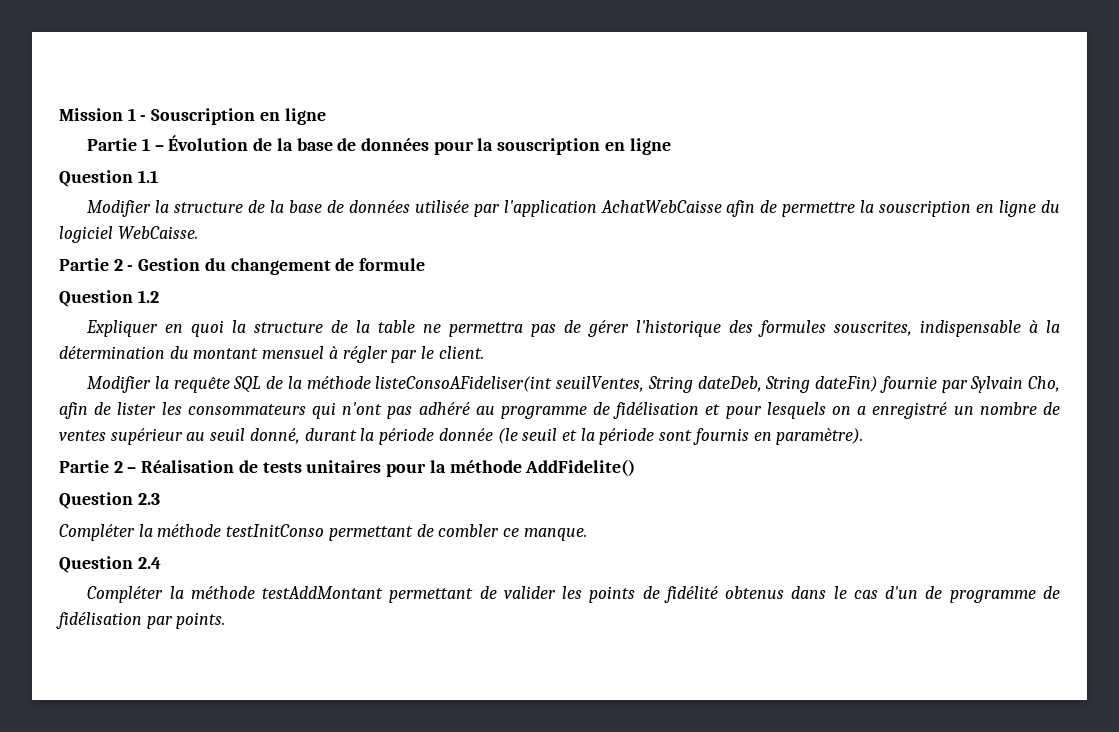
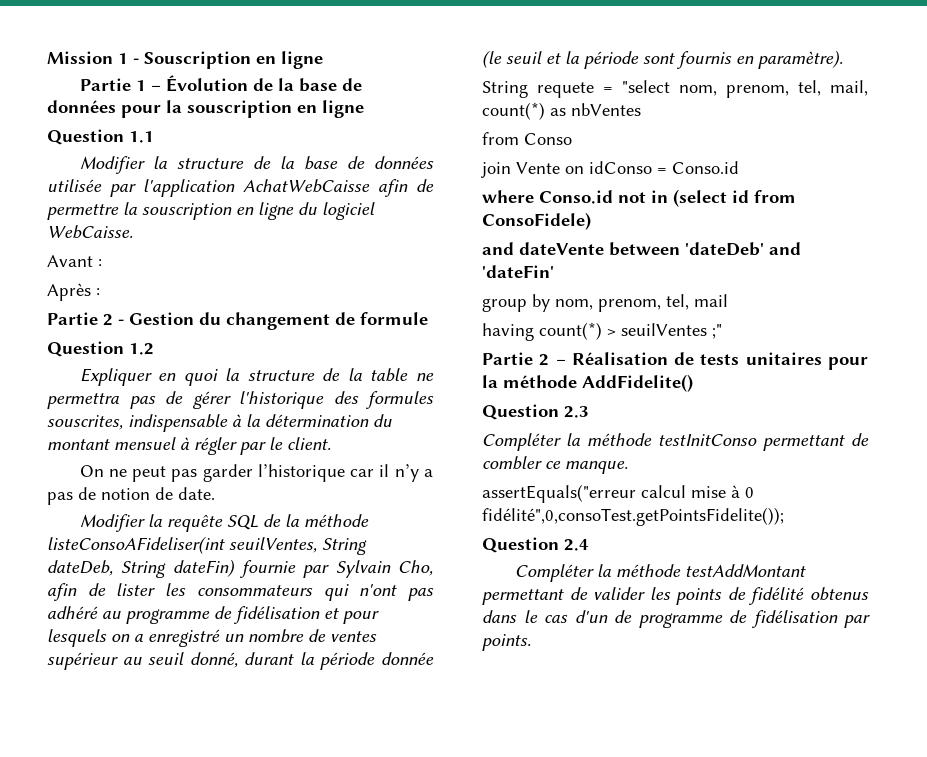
(198, 232) none -> [47,255,102,267] [47,283,100,301] // Avant : // Après :
(484, 352) none -> [79,464,433,482] [47,487,215,505] // On ne peut pas garder l’historique car il n’y a pas de notion de date.
(864, 436) none -> [482,80,868,98] [482,102,641,120] [482,132,572,145] [481,161,739,178] [482,189,796,207] [482,212,591,230] [482,242,801,256] [482,265,554,278] [482,294,728,312] [482,322,722,341] // String requete = "select nom, prenom, tel, mail, count(*) as nbVentes // from Conso // join Vente on idConso = Conso.id // where Conso.id not in (select id from ConsoFidele) // and dateVente between 'dateDeb' and 'dateFin' // group by nom, prenom, tel, mail // having count(*) > seuilVentes ;"
(587, 534) none -> [482,484,754,503] [482,507,784,526] // assertEquals("erreur calcul mise à 0 fidélité",0,consoTest.getPointsFidelite());

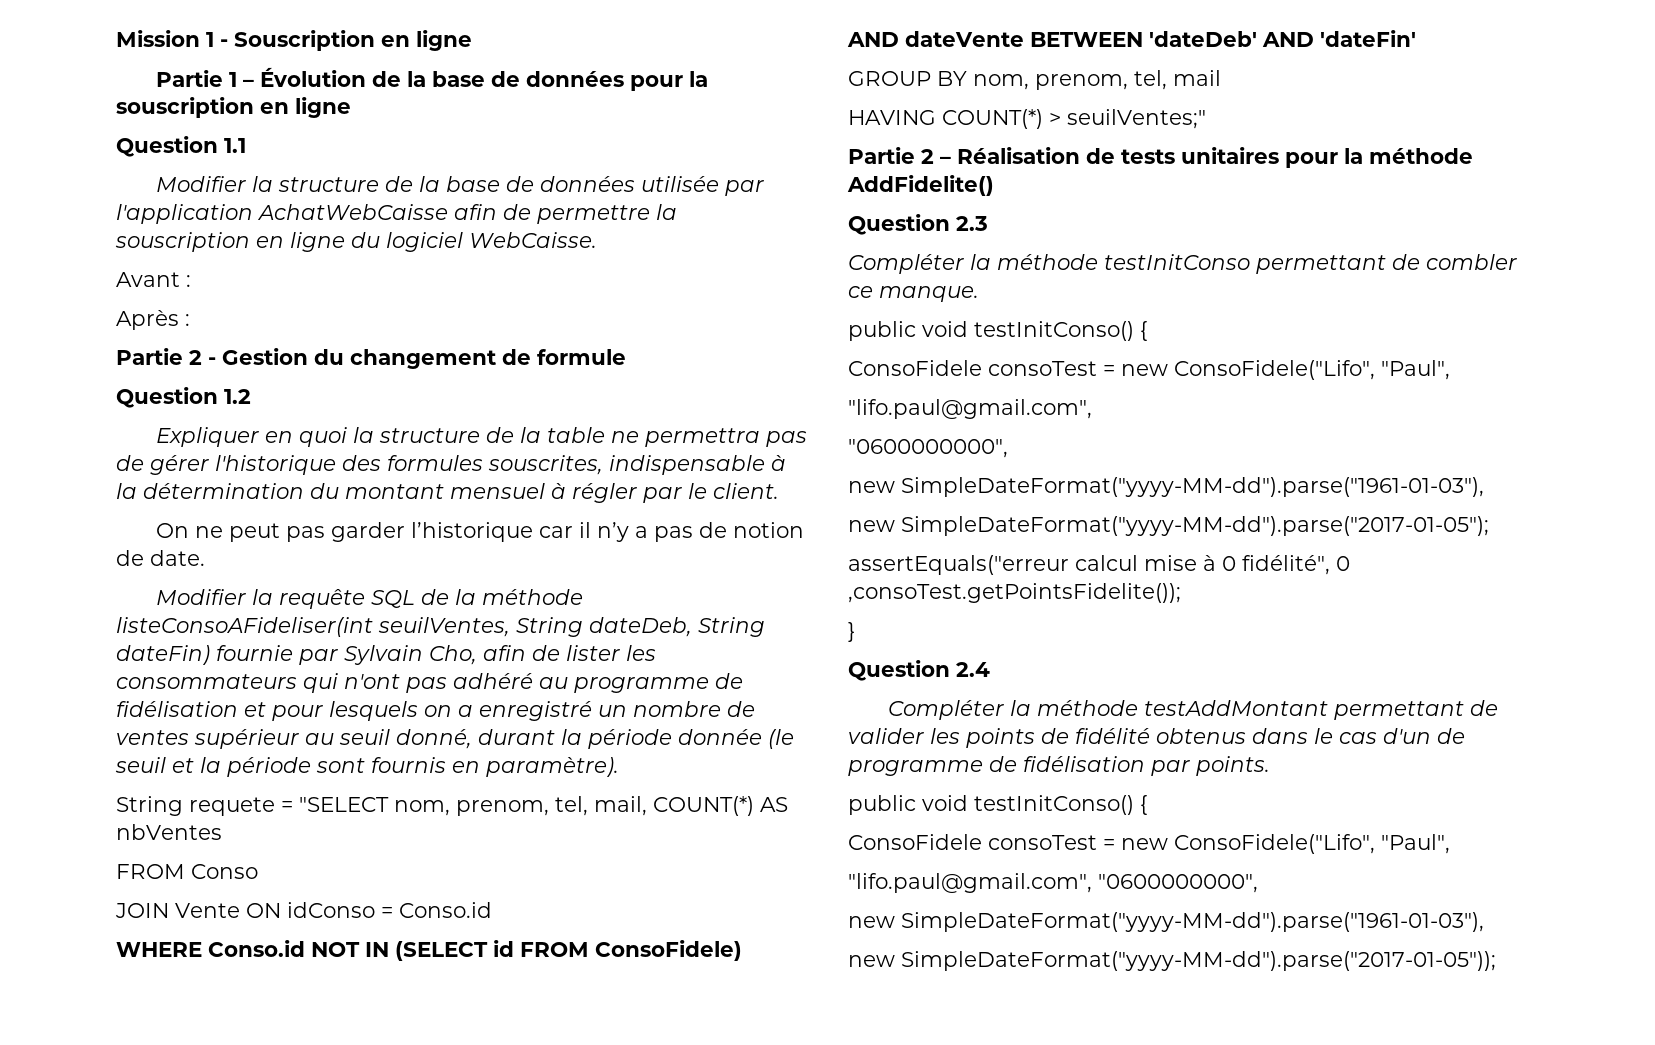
[622,80,670,93] "select -> [299,797,389,812] "SELECT
[482,102,566,120] count(*) as -> [653,796,788,816] COUNT(*) AS
[482,132,519,145] from -> [116,864,185,879] FROM
[481,162,584,178] join Vente on -> [115,903,281,918] JOIN Vente ON
[482,189,796,207] [482,212,591,230] [482,242,801,256] where Conso.id not in (select id from ConsoFidele) // and dateVente between 'dateDeb' and -> [116,940,742,961] [847,31,1314,47] WHERE Conso.id NOT IN (SELECT id FROM ConsoFidele) // AND dateVente BETWEEN 'dateDeb' AND
[482,294,550,312] group by -> [848,71,967,86] GROUP BY
[482,322,722,341] having count(*) > seuilVentes ;" -> [848,109,1206,129] HAVING COUNT(*) > seuilVentes;"
(628, 467) none -> [848,321,1147,341] [848,360,1450,380] [848,399,1092,419] [848,439,1008,458] [848,477,1484,497] [848,516,1489,536] // public void testInitConso() { // ConsoFidele consoTest = new ConsoFidele("Lifo", "Paul", // "lifo.paul@gmail.com", // "0600000000", // new SimpleDateFormat("yyyy-MM-dd").parse("1961-01-03"), // new SimpleDateFormat("yyyy-MM-dd").parse("2017-01-05");
[482,507,784,526] fidélité",0,consoTest.getPointsFidelite()); -> [1242,555,1350,575] [848,583,1181,603] [848,622,855,642] fidélité", 0 ,consoTest.getPointsFidelite()); // }
(531, 642) none -> [848,795,1147,815] [848,834,1450,854] [848,873,1258,893] [848,912,1484,932] [848,951,1496,971] // public void testInitConso() { // ConsoFidele consoTest = new ConsoFidele("Lifo", "Paul", // "lifo.paul@gmail.com", "0600000000", // new SimpleDateFormat("yyyy-MM-dd").parse("1961-01-03"), // new SimpleDateFormat("yyyy-MM-dd").parse("2017-01-05"));

